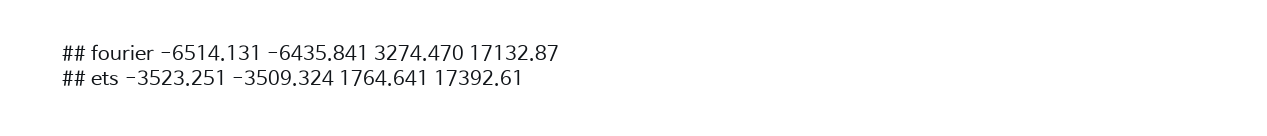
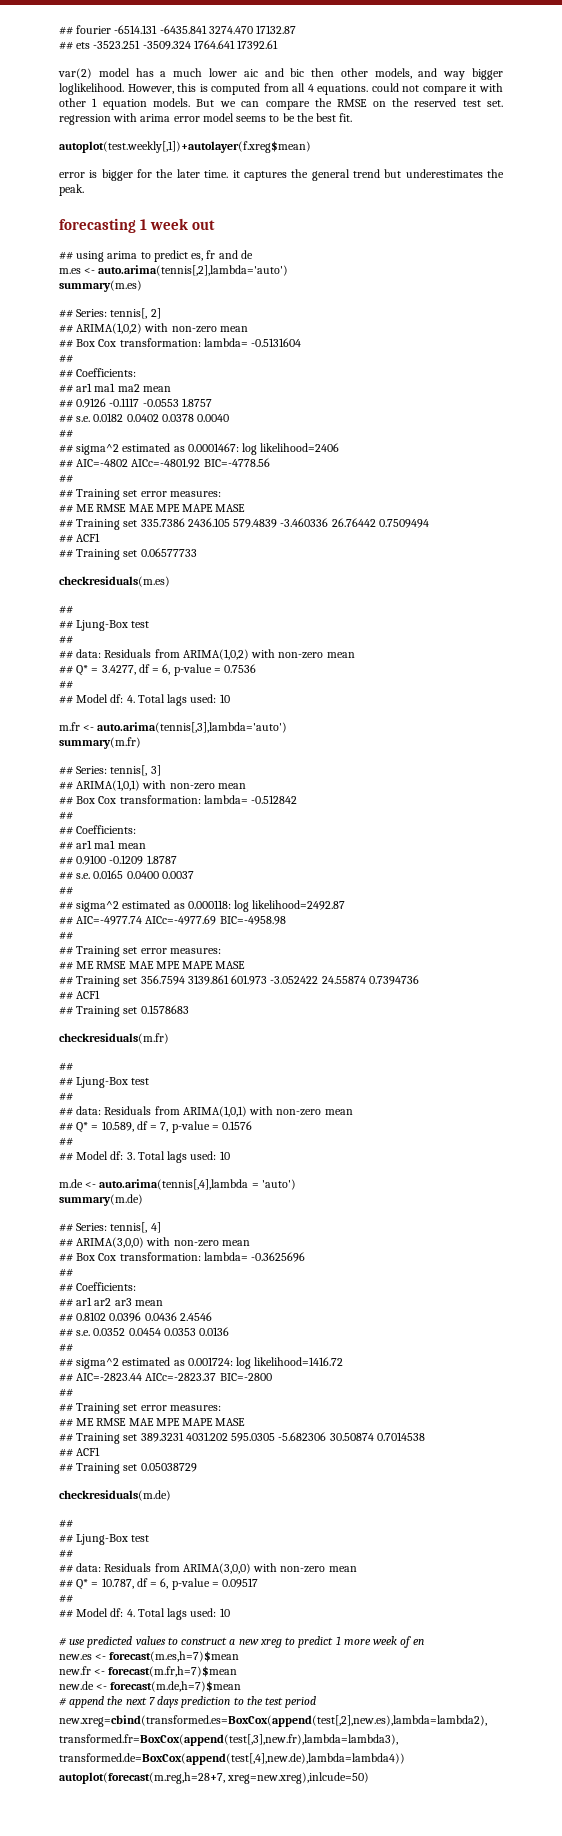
(525, 78) none -> [58,68,503,80] [59,83,504,95] [59,98,503,110] [59,113,353,125] [59,141,311,153] [59,169,504,181] [59,184,84,196] [59,218,216,233] [59,250,253,262] [59,265,289,276] [59,280,142,292] [59,308,161,319] [59,323,248,334] [59,338,302,348] [59,354,73,363] [59,368,137,378] [59,383,171,393] [59,398,212,408] [59,413,230,423] [59,429,73,438] [59,443,340,455] [59,458,270,468] [59,474,73,483] [59,489,221,500] [59,504,246,513] [59,518,429,530] [59,533,101,543] [59,548,197,560] [59,576,170,587] [59,605,73,614] [59,620,150,631] [59,635,73,644] [59,649,355,660] [59,664,257,676] [59,680,73,689] [59,694,230,706] [59,722,288,733] [59,737,141,749] [59,765,161,776] [59,780,246,791] [59,795,298,805] [59,811,73,820] [59,825,137,835] [59,840,146,850] [59,855,177,865] [59,870,194,880] [59,886,73,895] [59,900,346,912] [59,915,286,925] [59,931,73,940] [59,946,221,957] [59,961,246,970] [59,975,419,987] [59,990,101,1000] [59,1005,189,1017] [59,1033,169,1044] [59,1062,73,1071] [59,1077,150,1088] [59,1092,73,1101] [59,1106,353,1117] [59,1121,253,1133] [59,1137,73,1146] [59,1151,230,1163] [59,1179,296,1190] [59,1194,143,1206] [59,1222,161,1233] [59,1237,250,1248] [59,1252,306,1262] [59,1268,73,1277] [59,1282,137,1292] [59,1297,163,1307] [59,1312,212,1322] [59,1327,230,1337] [59,1343,73,1352] [59,1357,344,1369] [59,1373,272,1382] [59,1388,73,1397] [59,1403,221,1414] [59,1418,246,1427] [59,1432,425,1444] [59,1447,101,1457] [59,1463,197,1474] [59,1490,171,1501] [59,1519,73,1528] [59,1534,150,1545] [59,1549,73,1558] [59,1563,357,1574] [59,1578,259,1590] [59,1594,73,1603] [59,1608,230,1620] [59,1636,424,1648] [59,1651,240,1662] [59,1666,238,1677] [59,1681,242,1692] [59,1696,317,1708] [59,1715,487,1727] [59,1734,398,1746] [59,1753,405,1765] [59,1772,370,1784] // var(2) model has a much lower aic and bic then other models, and way bigger loglikelihood. However, this is computed from all 4 equations. could not compare it with other 1 equation models. But we can compare the RMSE on the reserved test set. regression with arima error model seems to be the best fit. // autoplot(test.weekly[,1])+autolayer(f.xreg$mean) // error is bigger for the later time. it captures the general trend but underestimates the peak. // forecasting 1 week out // ## using arima to predict es, fr and de // m.es <- auto.arima(tennis[,2],lambda='auto') // summary(m.es) // ## Series: tennis[, 2] // ## ARIMA(1,0,2) with non-zero mean // ## Box Cox transformation: lambda= -0.5131604 // ## // ## Coefficients: // ## ar1 ma1 ma2 mean // ## 0.9126 -0.1117 -0.0553 1.8757 // ## s.e. 0.0182 0.0402 0.0378 0.0040 // ## // ## sigma^2 estimated as 0.0001467: log likelihood=2406 // ## AIC=-4802 AICc=-4801.92 BIC=-4778.56 // ## // ## Training set error measures: // ## ME RMSE MAE MPE MAPE MASE // ## Training set 335.7386 2436.105 579.4839 -3.460336 26.76442 0.7509494 // ## ACF1 // ## Training set 0.06577733 // checkresiduals(m.es) // ## // ## Ljung-Box test // ## // ## data: Residuals from ARIMA(1,0,2) with non-zero mean // ## Q* = 3.4277, df = 6, p-value = 0.7536 // ## // ## Model df: 4. Total lags used: 10 // m.fr <- auto.arima(tennis[,3],lambda='auto') // summary(m.fr) // ## Series: tennis[, 3] // ## ARIMA(1,0,1) with non-zero mean // ## Box Cox transformation: lambda= -0.512842 // ## // ## Coefficients: // ## ar1 ma1 mean // ## 0.9100 -0.1209 1.8787 // ## s.e. 0.0165 0.0400 0.0037 // ## // ## sigma^2 estimated as 0.000118: log likelihood=2492.87 // ## AIC=-4977.74 AICc=-4977.69 BIC=-4958.98 // ## // ## Training set error measures: // ## ME RMSE MAE MPE MAPE MASE // ## Training set 356.7594 3139.861 601.973 -3.052422 24.55874 0.7394736 // ## ACF1 // ## Training set 0.1578683 // checkresiduals(m.fr) // ## // ## Ljung-Box test // ## // ## data: Residuals from ARIMA(1,0,1) with non-zero mean // ## Q* = 10.589, df = 7, p-value = 0.1576 // ## // ## Model df: 3. Total lags used: 10 // m.de <- auto.arima(tennis[,4],lambda = 'auto') // summary(m.de) // ## Series: tennis[, 4] // ## ARIMA(3,0,0) with non-zero mean // ## Box Cox transformation: lambda= -0.3625696 // ## // ## Coefficients: // ## ar1 ar2 ar3 mean // ## 0.8102 0.0396 0.0436 2.4546 // ## s.e. 0.0352 0.0454 0.0353 0.0136 // ## // ## sigma^2 estimated as 0.001724: log likelihood=1416.72 // ## AIC=-2823.44 AICc=-2823.37 BIC=-2800 // ## // ## Training set error measures: // ## ME RMSE MAE MPE MAPE MASE // ## Training set 389.3231 4031.202 595.0305 -5.682306 30.50874 0.7014538 // ## ACF1 // ## Training set 0.05038729 // checkresiduals(m.de) // ## // ## Ljung-Box test // ## // ## data: Residuals from ARIMA(3,0,0) with non-zero mean // ## Q* = 10.787, df = 6, p-value = 0.09517 // ## // ## Model df: 4. Total lags used: 10 // # use predicted values to construct a new xreg to predict 1 more week of en // new.es <- forecast(m.es,h=7)$mean // new.fr <- forecast(m.fr,h=7)$mean // new.de <- forecast(m.de,h=7)$mean // # append the next 7 days prediction to the test period // new.xreg=cbind(transformed.es=BoxCox(append(test[,2],new.es),lambda=lambda2), // transformed.fr=BoxCox(append(test[,3],new.fr),lambda=lambda3), // transformed.de=BoxCox(append(test[,4],new.de),lambda=lambda4)) // autoplot(forecast(m.reg,h=28+7, xreg=new.xreg),inlcude=50)

